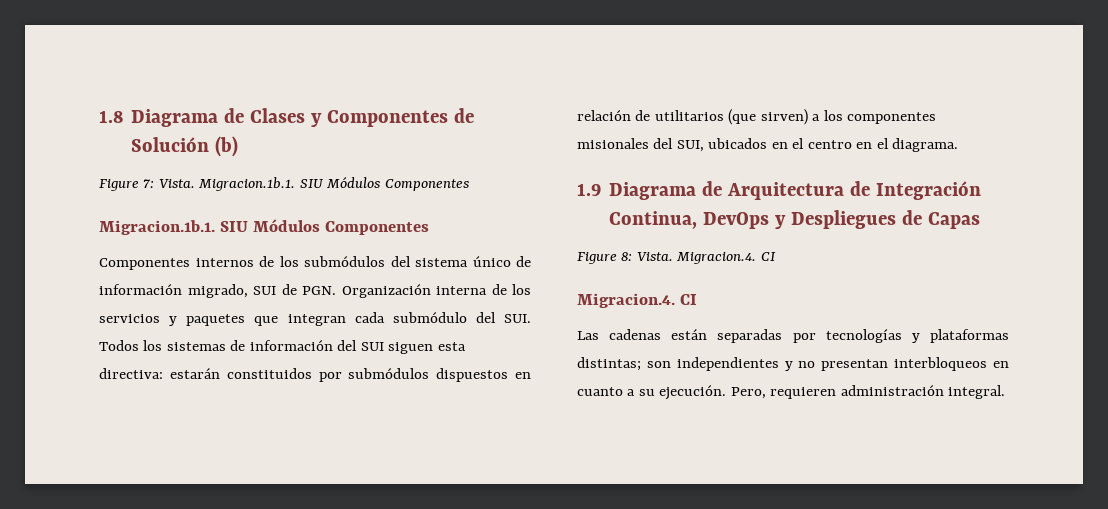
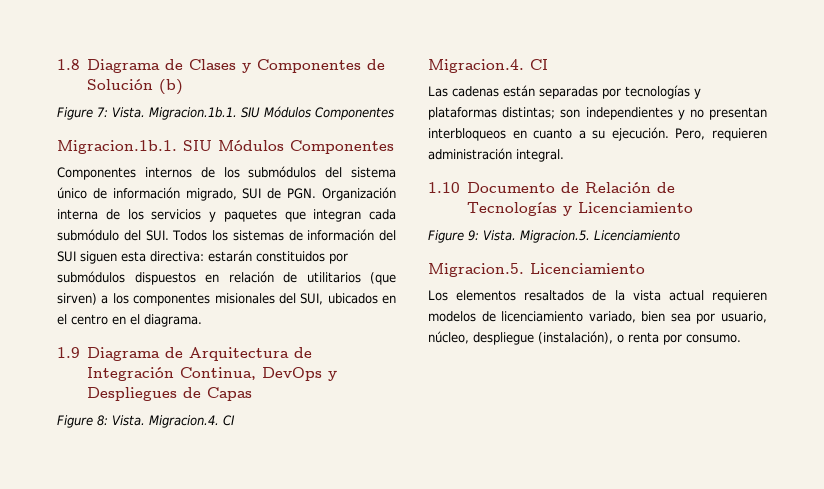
(1006, 392) none -> [428,182,675,193] [466,202,693,216] [428,230,680,243] [428,263,645,277] [428,290,767,303] [428,311,767,324] [428,331,741,345] // 1.10 Documento de Relación de Tecnologías y Licenciamiento // Figure 9: Vista. Migracion.5. Licenciamiento // Migracion.5. Licenciamiento // Los elementos resaltados de la vista actual requieren modelos de licenciamiento variado, bien sea por usuario, núcleo, despliegue (instalación), o renta por consumo.

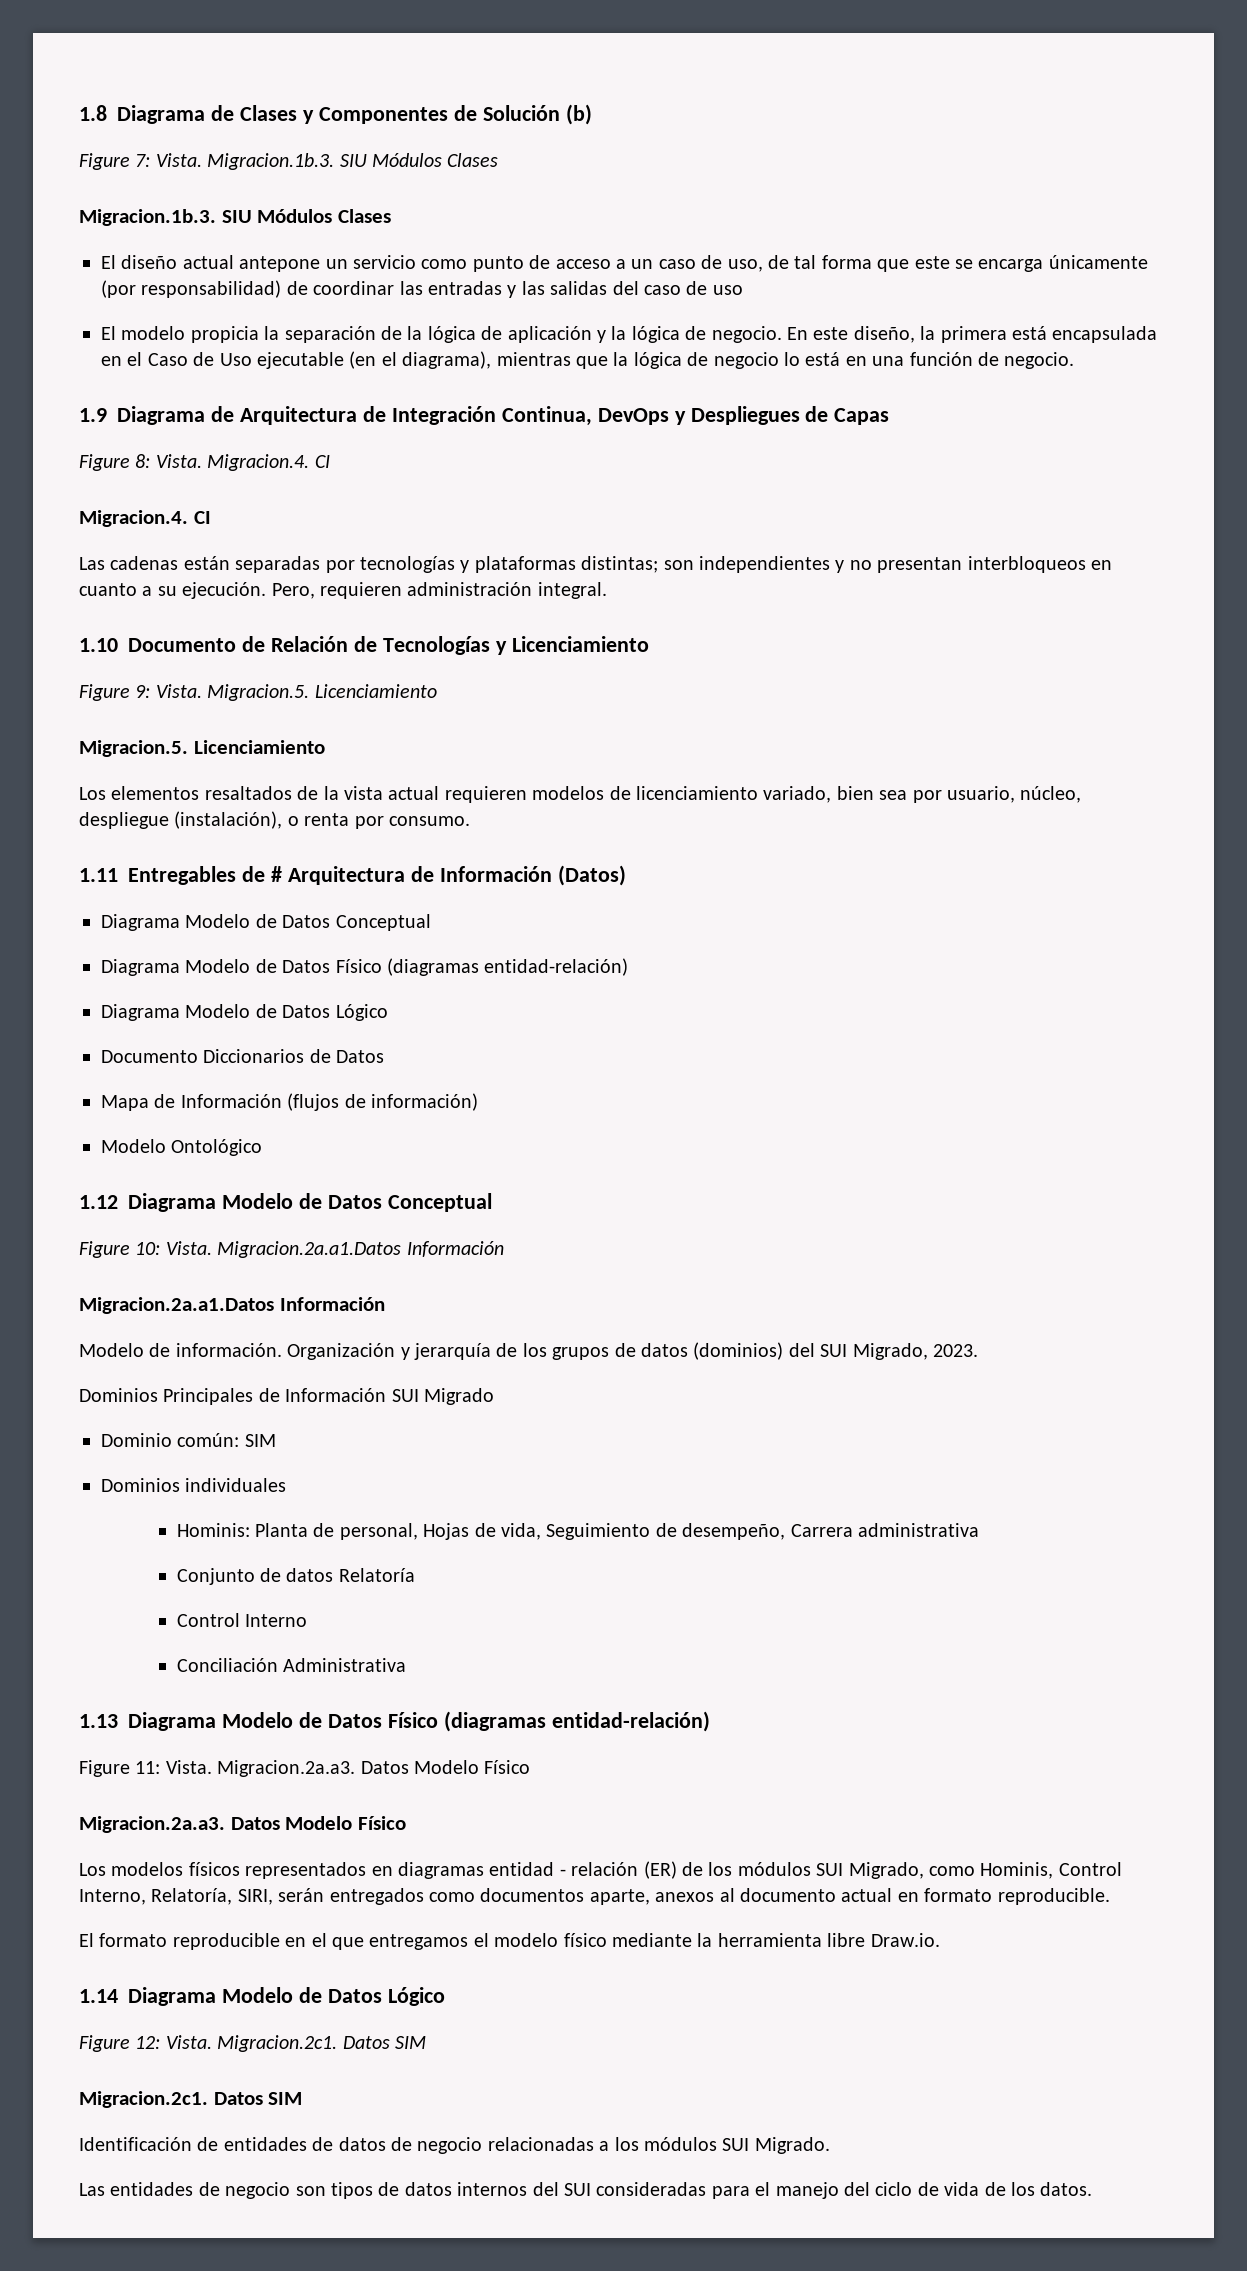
[149,106,394,120] [57,140,394,154] [57,166,396,180] [57,187,396,201] [57,209,396,222] [57,229,396,241] [57,250,348,264] [57,271,396,285] [57,293,396,306] [57,314,202,327] Migracion.1b.1. SIU Módulos Componentes // Migracion.1b.1. SIU Módulos Componentes // Componentes internos de los submódulos del sistema único de información migrado, SUI de PGN. Organización interna de los servicios y paquetes que integran cada submódulo del SUI. Todos los sistemas de información del SUI siguen esta directiva: estarán constituidos por submódulos dispuestos en relación de utilitarios (que sirven) a los componentes misionales del SUI, ubicados en el centro en el diagrama. -> [207,153,499,170] [79,209,392,226] [101,255,1148,272] [101,280,743,298] [101,326,1158,343] [101,351,1075,369] Migracion.1b.3. SIU Módulos Clases // Migracion.1b.3. SIU Módulos Clases // El diseño actual antepone un servicio como punto de acceso a un caso de uso, de tal forma que este se encarga únicamente (por responsabilidad) de coordinar las entradas y las salidas del caso de uso // El modelo propicia la separación de la lógica de aplicación y la lógica de negocio. En este diseño, la primera está encapsulada en el Caso de Uso ejecutable (en el diagrama), mientras que la lógica de negocio lo está en una función de negocio.
(741, 338) none -> [79,865,626,886] [101,914,431,931] [101,958,629,976] [101,1004,388,1021] [101,1049,385,1063] [101,1093,478,1111] [101,1139,263,1156] [79,1193,492,1212] [79,1241,504,1258] [79,1297,385,1314] [79,1342,978,1360] [79,1388,494,1405] [101,1433,276,1447] [101,1478,287,1492] [176,1523,979,1540] [176,1568,415,1585] [176,1613,307,1627] [176,1658,406,1672] [79,1711,710,1732] [79,1760,531,1777] [79,1816,407,1833] [79,1861,1122,1879] [79,1888,1110,1905] [79,1933,940,1950] [79,1987,445,2006] [79,2035,426,2052] [79,2091,303,2108] [79,2137,830,2154] [79,2182,1093,2199] // 1.11 Entregables de # Arquitectura de Información (Datos) // Diagrama Modelo de Datos Conceptual // Diagrama Modelo de Datos Físico (diagramas entidad-relación) // Diagrama Modelo de Datos Lógico // Documento Diccionarios de Datos // Mapa de Información (flujos de información) // Modelo Ontológico // 1.12 Diagrama Modelo de Datos Conceptual // Figure 10: Vista. Migracion.2a.a1.Datos Información // Migracion.2a.a1.Datos Información // Modelo de información. Organización y jerarquía de los grupos de datos (dominios) del SUI Migrado, 2023. // Dominios Principales de Información SUI Migrado // Dominio común: SIM // Dominios individuales // Hominis: Planta de personal, Hojas de vida, Seguimiento de desempeño, Carrera administrativa // Conjunto de datos Relatoría // Control Interno // Conciliación Administrativa // 1.13 Diagrama Modelo de Datos Físico (diagramas entidad-relación) // Figure 11: Vista. Migracion.2a.a3. Datos Modelo Físico // Migracion.2a.a3. Datos Modelo Físico // Los modelos físicos representados en diagramas entidad - relación (ER) de los módulos SUI Migrado, como Hominis, Control Interno, Relatoría, SIRI, serán entregados como documentos aparte, anexos al documento actual en formato reproducible. // El formato reproducible en el que entregamos el modelo físico mediante la herramienta libre Draw.io. // 1.14 Diagrama Modelo de Datos Lógico // Figure 12: Vista. Migracion.2c1. Datos SIM // Migracion.2c1. Datos SIM // Identificación de entidades de datos de negocio relacionadas a los módulos SUI Migrado. // Las entidades de negocio son tipos de datos internos del SUI consideradas para el manejo del ciclo de vida de los datos.

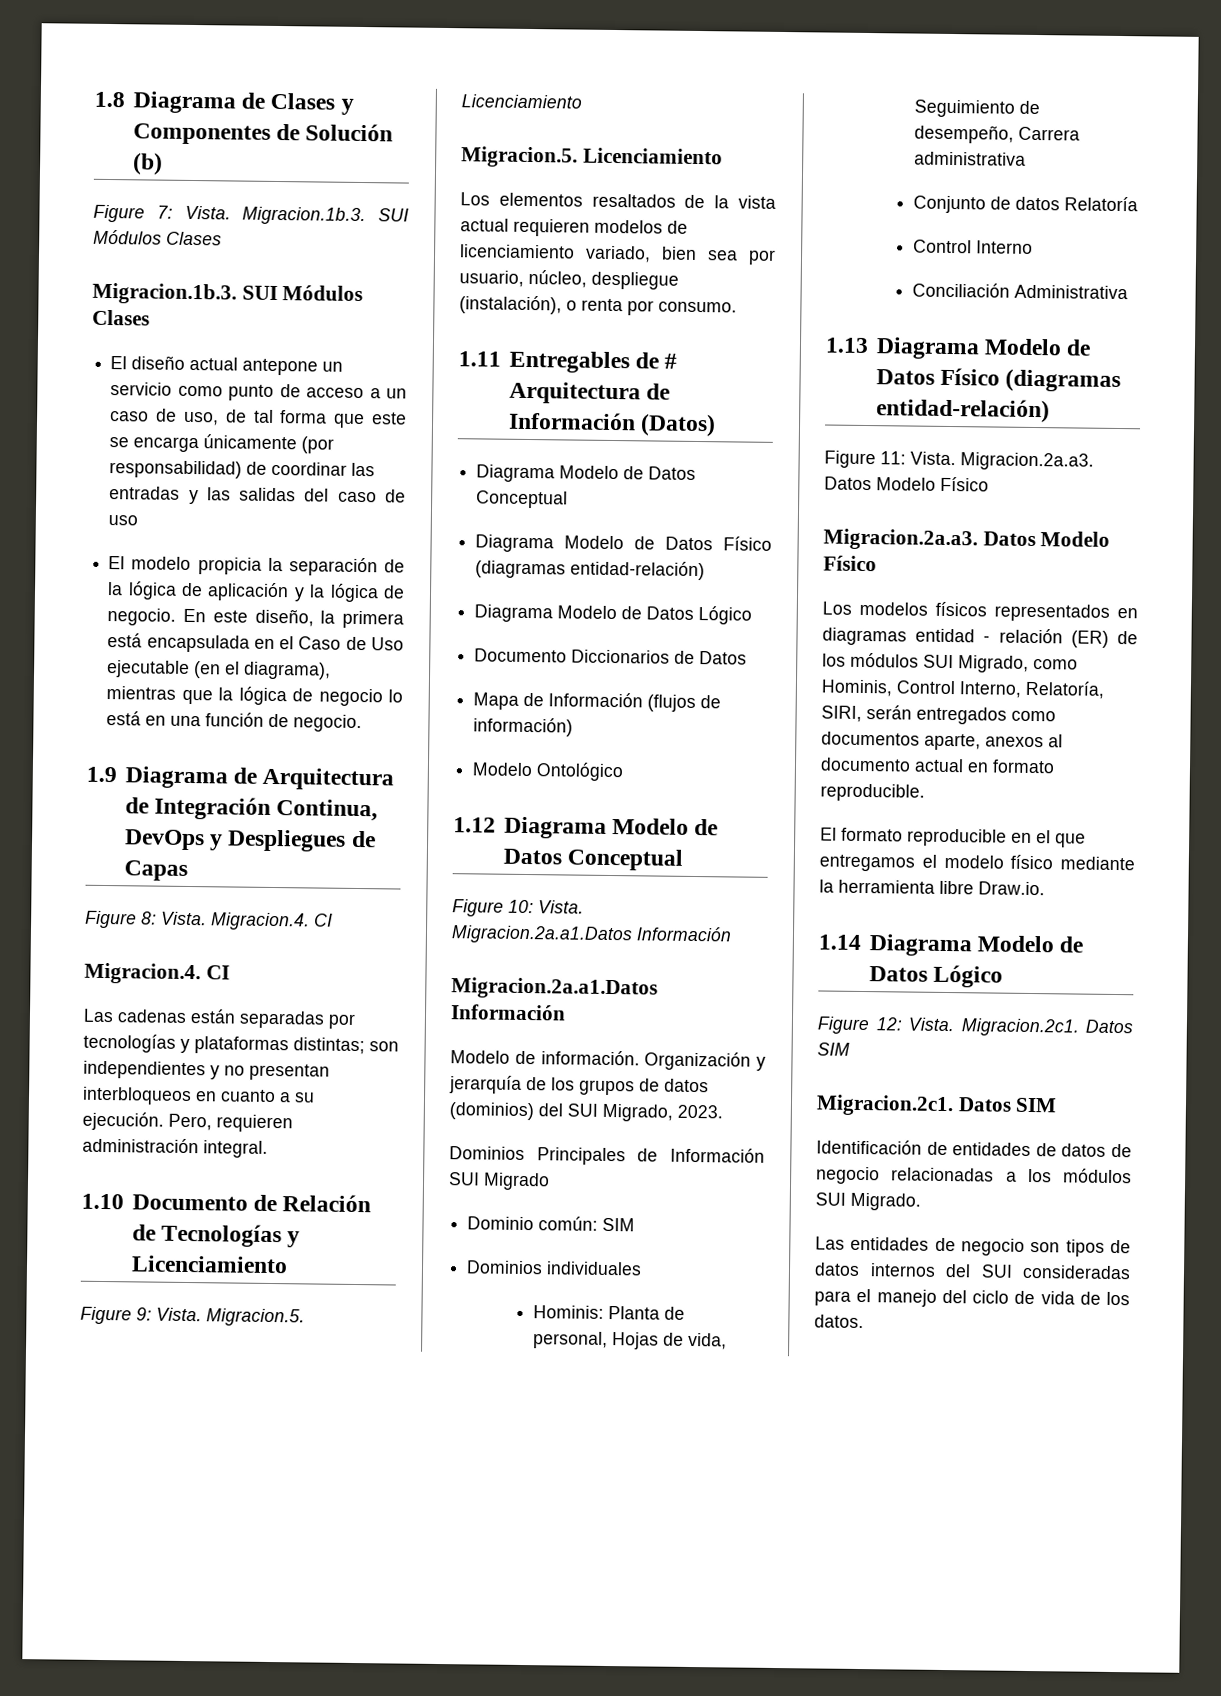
[339,154,367,167] SIU -> [378,208,409,222] SUI
[221,210,252,223] SIU -> [241,285,278,301] SUI

